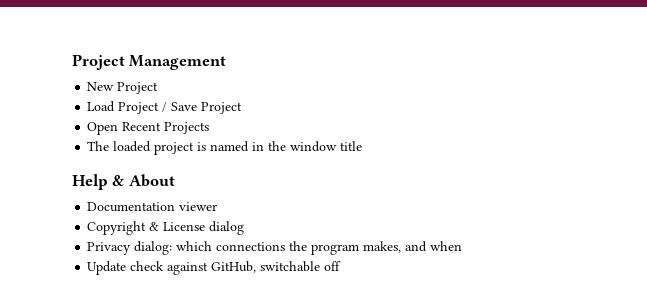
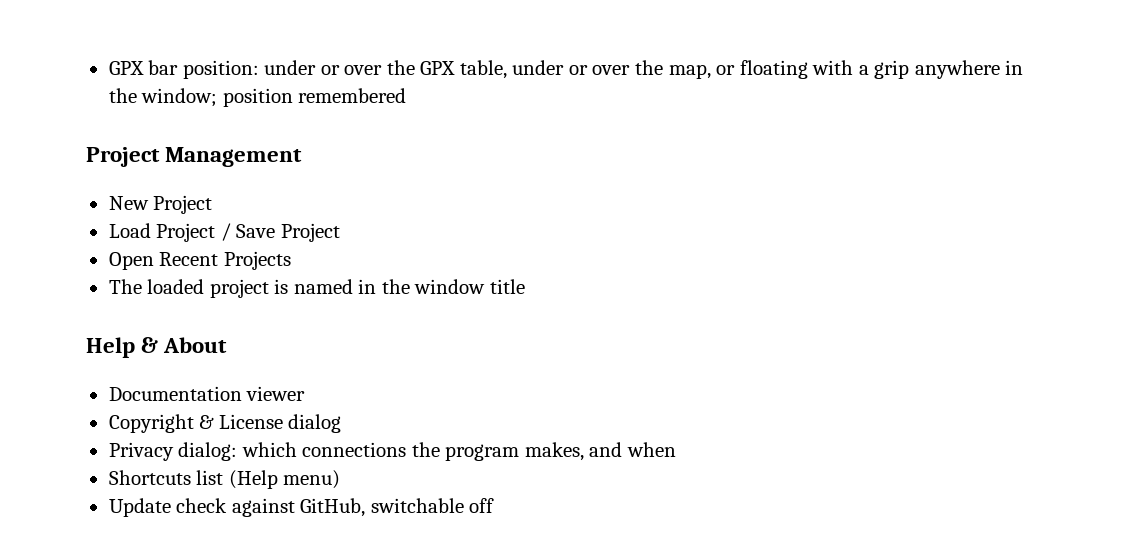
(72, 62) none -> [108,60,1024,79] [108,88,407,107] GPX bar position: under or over the GPX table, under or over the map, or floating with a grip anywhere in the window; position remembered //
(463, 246) none -> [108,470,341,489] // Shortcuts list (Help menu)

